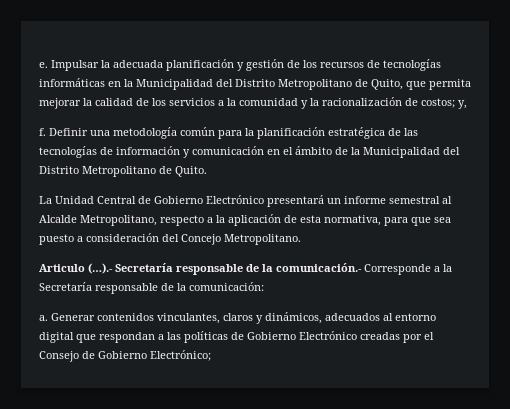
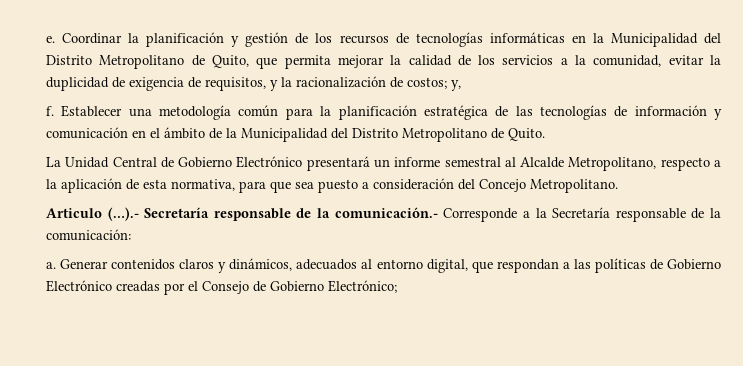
[51,60,163,71] Impulsar la adecuada -> [62,33,140,44] Coordinar la
[239,98,298,106] comunidad -> [593,55,721,67] [46,77,266,91] comunidad, evitar la duplicidad de exigencia de requisitos,
[49,128,88,136] Definir -> [61,105,123,117] Establecer
[157,313,220,324] vinculantes, -> (176, 264) none
[39,332,74,343] digital -> [426,259,468,273] digital,

